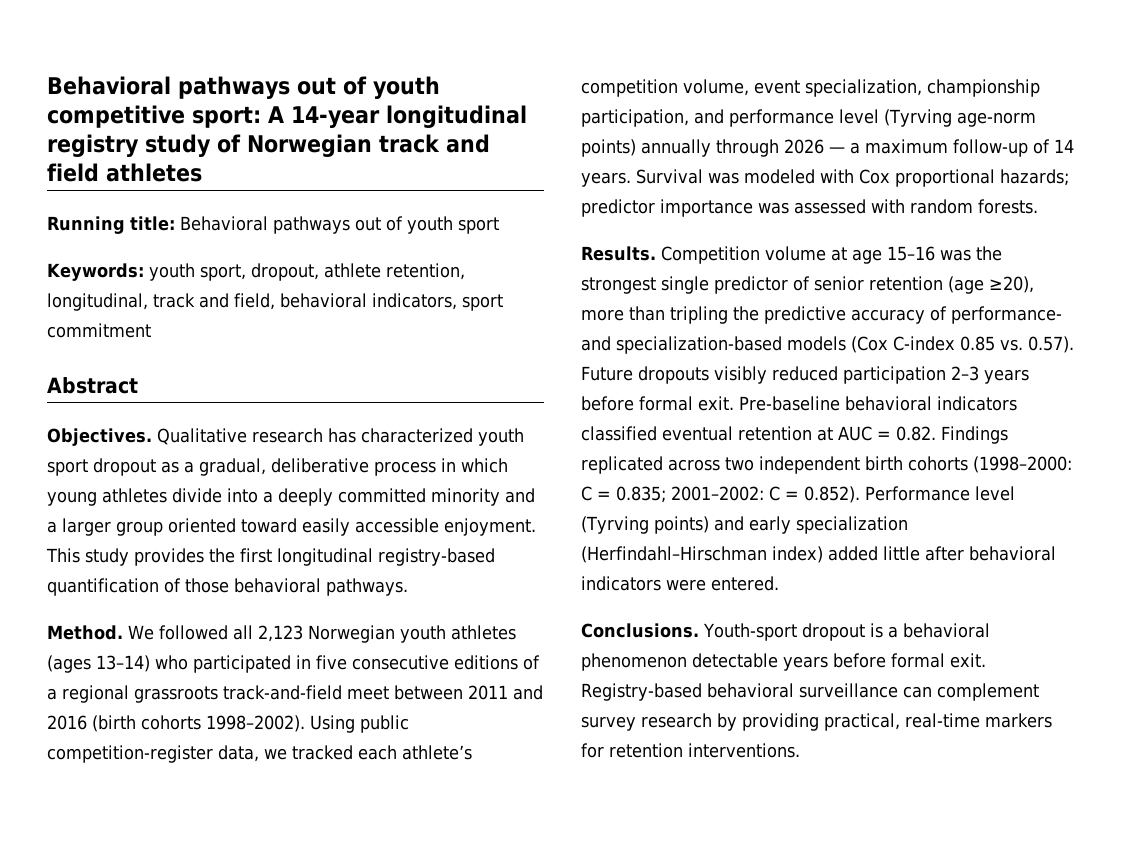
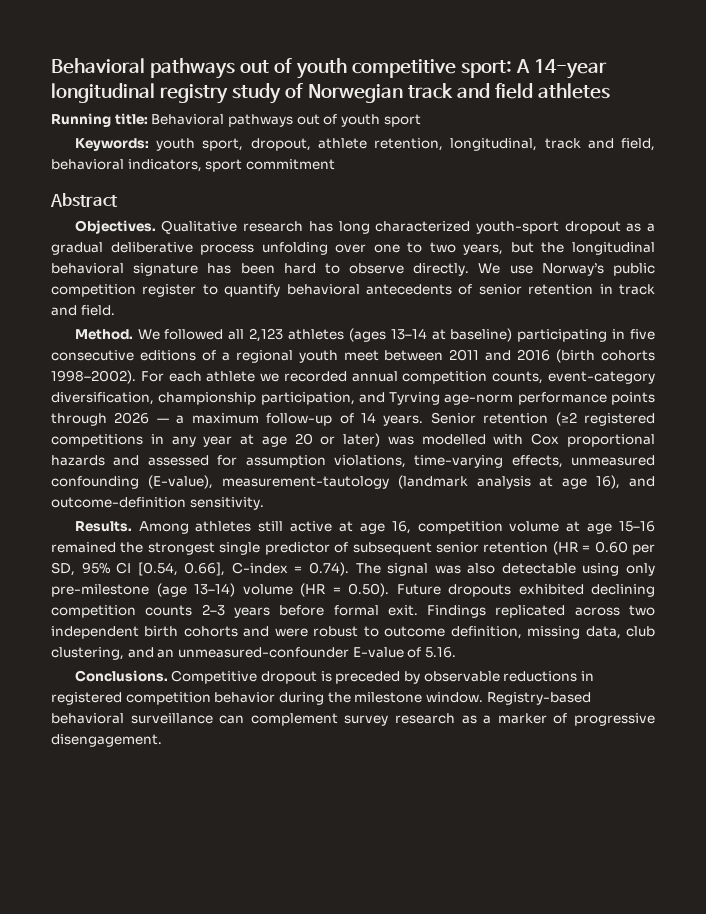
[361,428,524,446] [47,459,88,476] characterized youth sport -> [338,221,559,234] long characterized youth-sport
[199,458,266,476] gradual, -> [51,242,103,255] gradual
[441,458,508,473] [47,488,535,506] [47,518,536,536] [46,548,495,566] [47,578,408,596] in which young athletes divide into a deeply committed minority and a larger group oriented toward easily accessible enjoyment. This study provides the first longitudinal registry-based quantification of those behavioral pathways. -> [261,242,655,255] [51,263,655,276] [51,284,655,297] [51,305,115,316] unfolding over one to two years, but the longitudinal behavioral signature has been hard to observe directly. We use Norway’s public competition register to quantify behavioral antecedents of senior retention in track and field.
[307,625,516,643] [47,655,291,673] Norwegian youth athletes (ages 13–14) who participated -> [288,328,608,342] athletes (ages 13–14 at baseline) participating
[134,685,342,703] grassroots track-and-field -> [298,350,338,363] youth
[310,715,409,733] [47,745,472,763] [581,79,1040,97] [581,109,1036,127] [581,139,711,157] Using public competition-register data, we tracked each athlete’s competition volume, event specialization, championship participation, and performance level (Tyrving age-norm points) annually -> [140,371,655,384] [51,392,655,405] For each athlete we recorded annual competition counts, event-category diversification, championship participation, and Tyrving age-norm performance points
[636,169,1069,187] [581,199,1038,217] [581,246,760,264] Survival was modeled with Cox proportional hazards; predictor importance was assessed with random forests. // Results. Competition -> [430,412,656,426] [51,433,655,447] [51,455,655,468] [51,475,655,489] [51,497,264,510] [74,521,503,534] Senior retention (≥2 registered competitions in any year at age 20 or later) was modelled with Cox proportional hazards and assessed for assumption violations, time-varying effects, unmeasured confounding (E-value), measurement-tautology (landmark analysis at age 16), and outcome-definition sensitivity. // Results. Among athletes still active at age 16, competition
[940,249,971,261] was -> [51,542,116,553] remained
[814,276,1034,294] [581,306,1062,324] [581,336,1074,354] [581,366,946,384] senior retention (age ≥20), more than tripling the predictive accuracy of performance- and specialization-based models (Cox C-index 0.85 vs. 0.57). Future dropouts visibly reduced participation -> [352,541,655,555] [51,562,655,576] [51,583,655,597] [51,605,193,618] subsequent senior retention (HR = 0.60 per SD, 95% CI [0.54, 0.66], C-index = 0.74). The signal was also detectable using only pre-milestone (age 13–14) volume (HR = 0.50). Future dropouts exhibited declining competition counts
[739,396,1017,411] [581,426,936,441] Pre-baseline behavioral indicators classified eventual retention at AUC = 0.82. -> (418, 610) none
[973,456,1072,473] [581,486,1015,503] [581,516,908,534] [581,546,1056,563] [581,576,779,591] (1998–2000: C = 0.835; 2001–2002: C = 0.852). Performance level (Tyrving points) and early specialization (Herfindahl–Hirschman index) added little after behavioral indicators were entered. -> [243,626,655,639] [51,647,456,660] and were robust to outcome definition, missing data, club clustering, and an unmeasured-confounder E-value of 5.16.
[703,623,797,641] Youth-sport -> [171,670,258,684] Competitive
[887,623,990,638] [581,653,986,671] a behavioral phenomenon detectable years before formal exit. -> [335,671,594,684] [51,692,483,705] preceded by observable reductions in registered competition behavior during the milestone window.
[717,713,1052,731] [581,743,800,758] by providing practical, real-time markers for retention interventions. -> [461,713,656,726] [51,734,162,747] as a marker of progressive disengagement.

